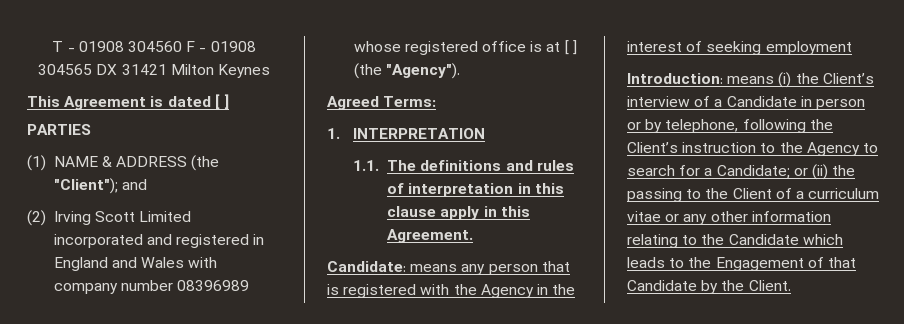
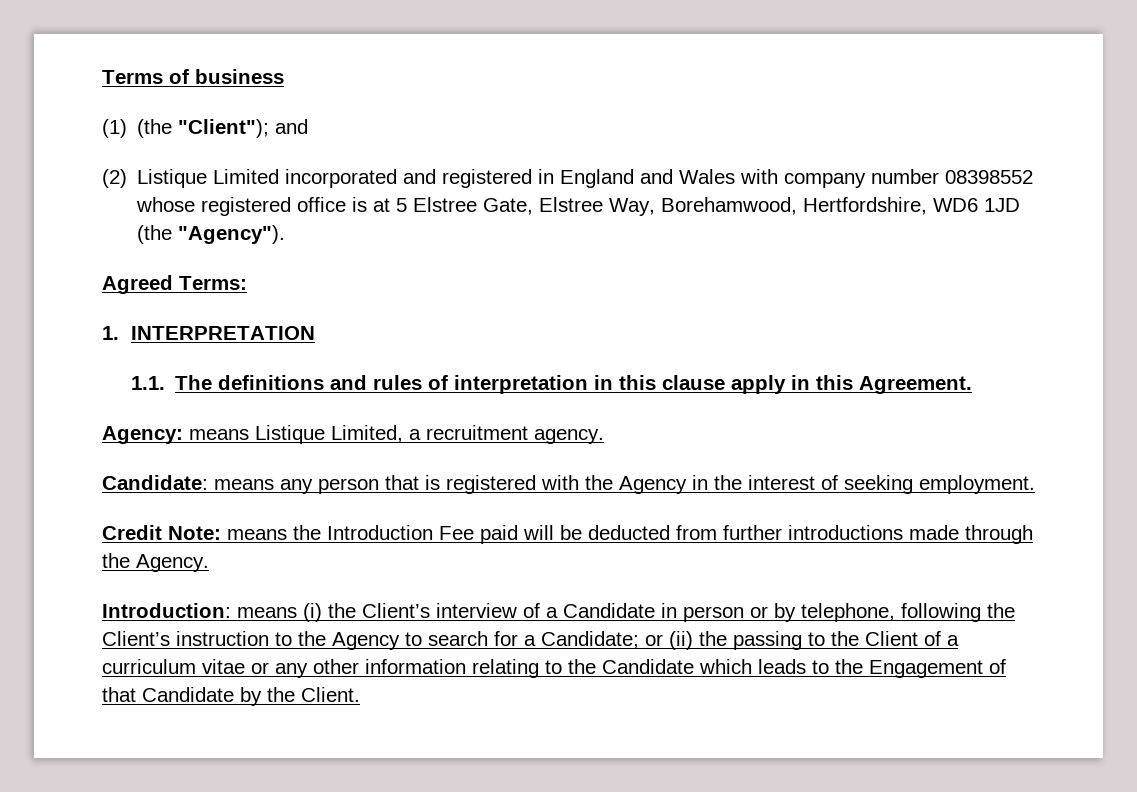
[52,41,256,52] [38,64,270,78] [27,94,229,110] [27,124,91,135] [27,155,188,171] T - 01908 304560 F - 01908 304565 DX 31421 Milton Keynes // This Agreement is dated [ ] // PARTIES // (1) NAME & ADDRESS -> [102,69,284,84] [102,119,127,138] Terms of business // (1)
[53,211,135,225] Irving Scott -> [137,169,208,188] Listique
[177,280,250,291] 08396989 -> [945,170,1034,184] 08398552
[564,40,577,55] [ ] -> [396,197,1021,216] 5 Elstree Gate, Elstree Way, Borehamwood, Hertfordshire, WD6 1JD
(474, 236) none -> [102,425,604,444] // Agency: means Listique Limited, a recruitment agency.
[765,41,852,55] employment -> [919,475,1035,494] [102,525,1033,544] [102,553,209,572] employment. // Credit Note: means the Introduction Fee paid will be deducted from further introductions made through the Agency.

